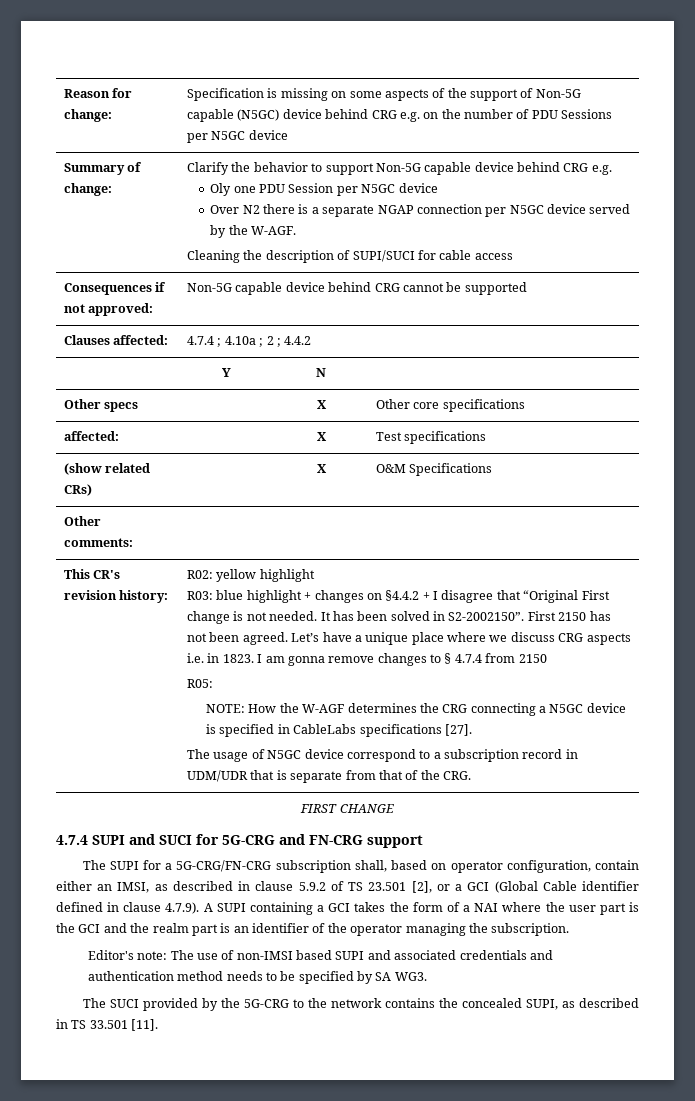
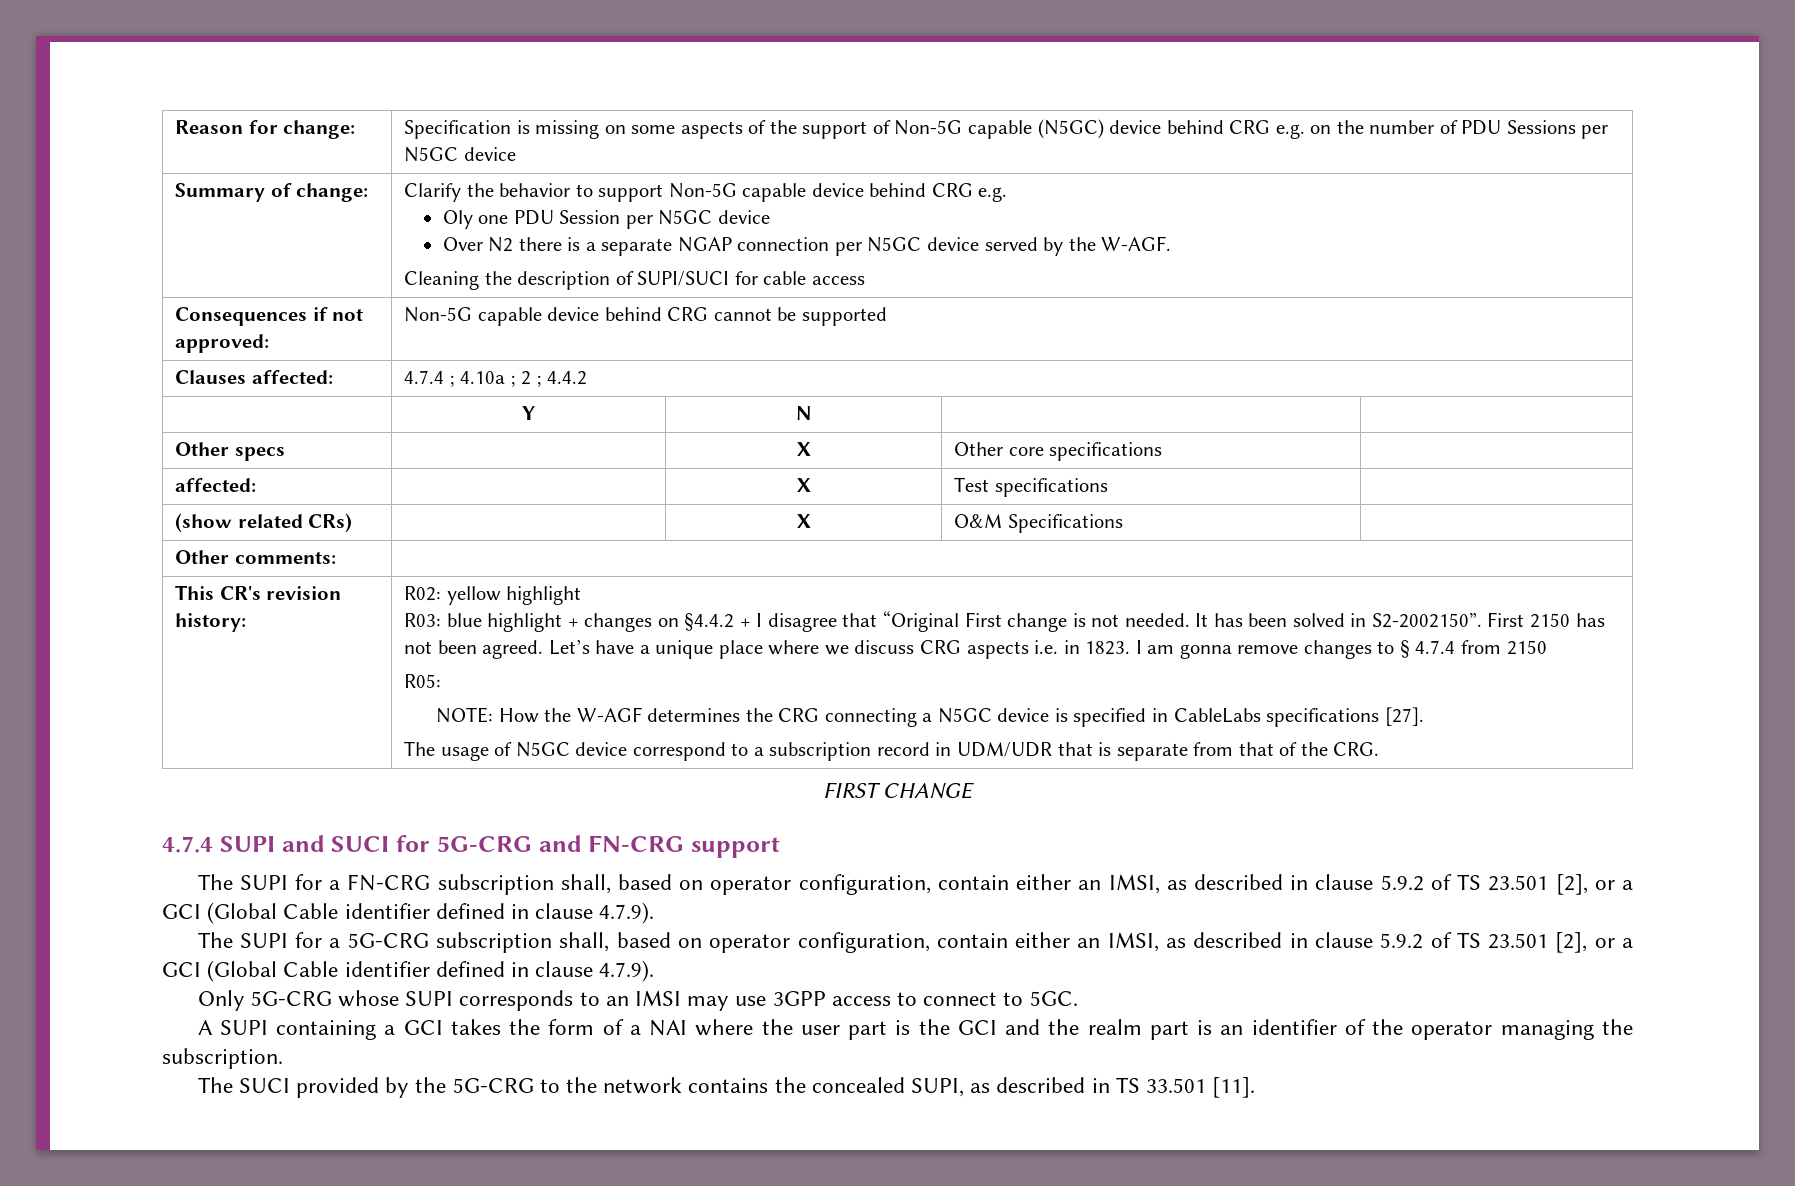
[176,860,272,872] 5G-CRG/FN-CRG -> [347,874,431,891] FN-CRG
(200, 908) none -> [197,932,1634,953] [162,960,655,982] [197,990,1078,1011] // The SUPI for a 5G-CRG subscription shall, based on operator configuration, contain either an IMSI, as described in clause 5.9.2 of TS 23.501 [2], or a GCI (Global Cable identifier defined in clause 4.7.9). // Only 5G-CRG whose SUPI corresponds to an IMSI may use 3GPP access to connect to 5GC. //
[87,950,553,960] [87,971,427,984] // Editor's note: The use of non-IMSI based SUPI and associated credentials and authentication method needs to be specified by SA WG3. -> (283, 1058) none

